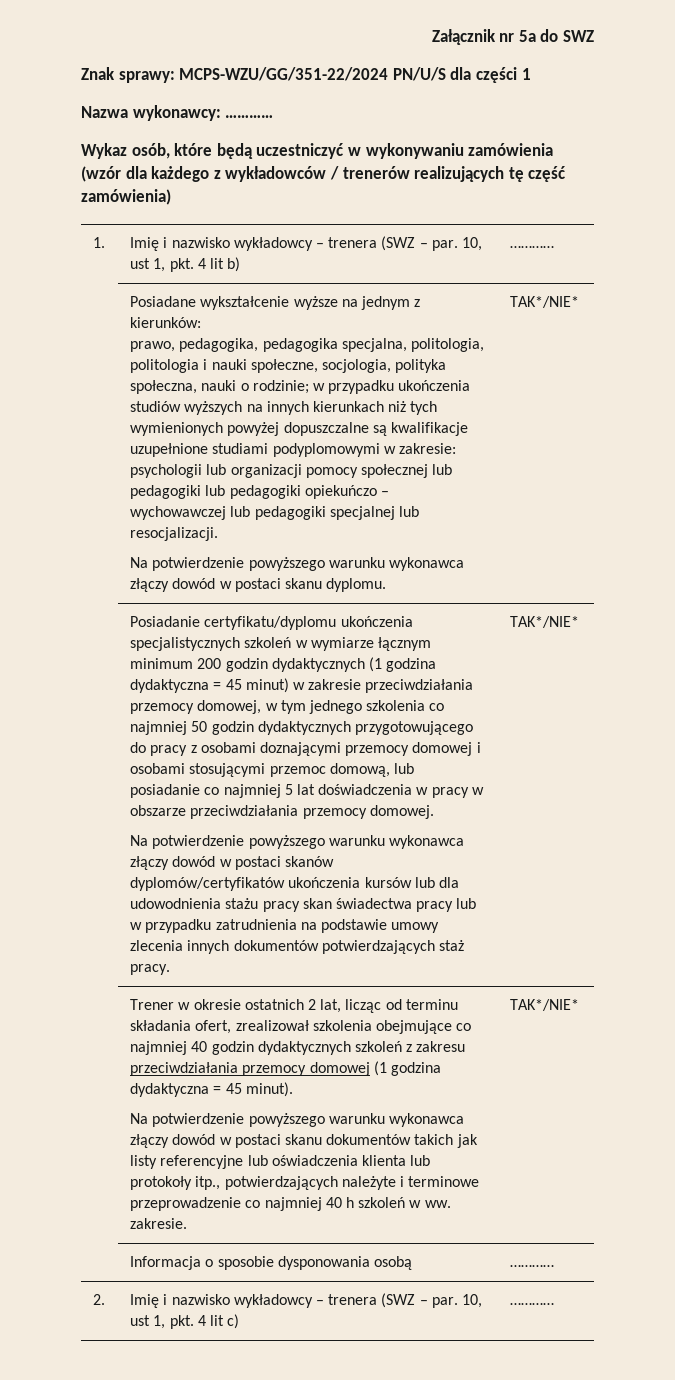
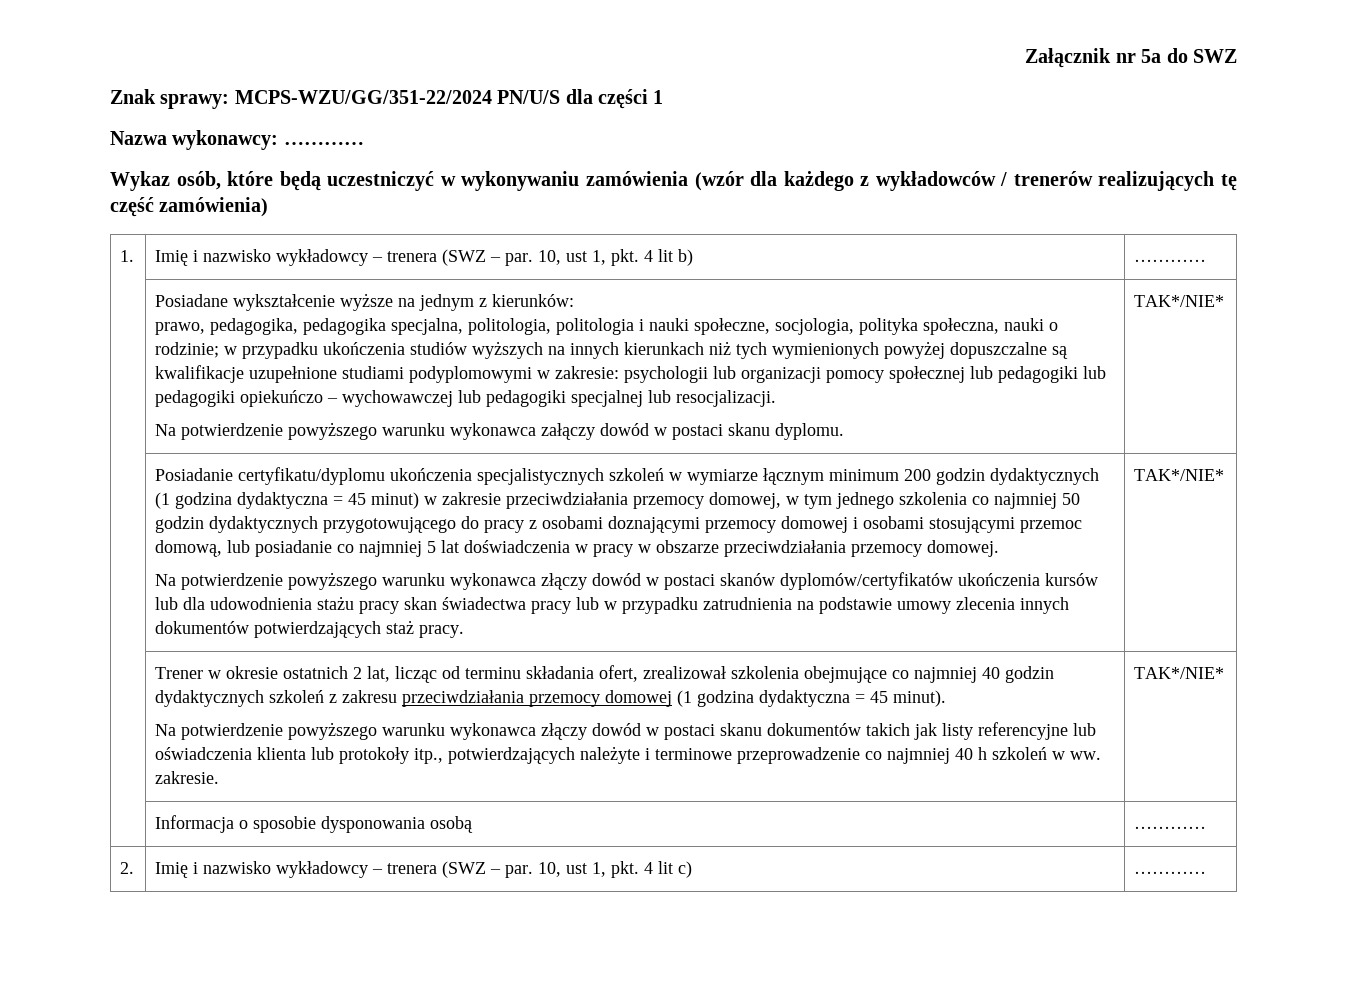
[130,578,170,592] złączy -> [541,423,596,440] załączy

